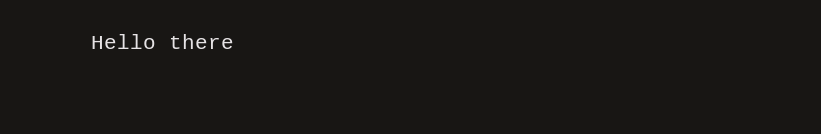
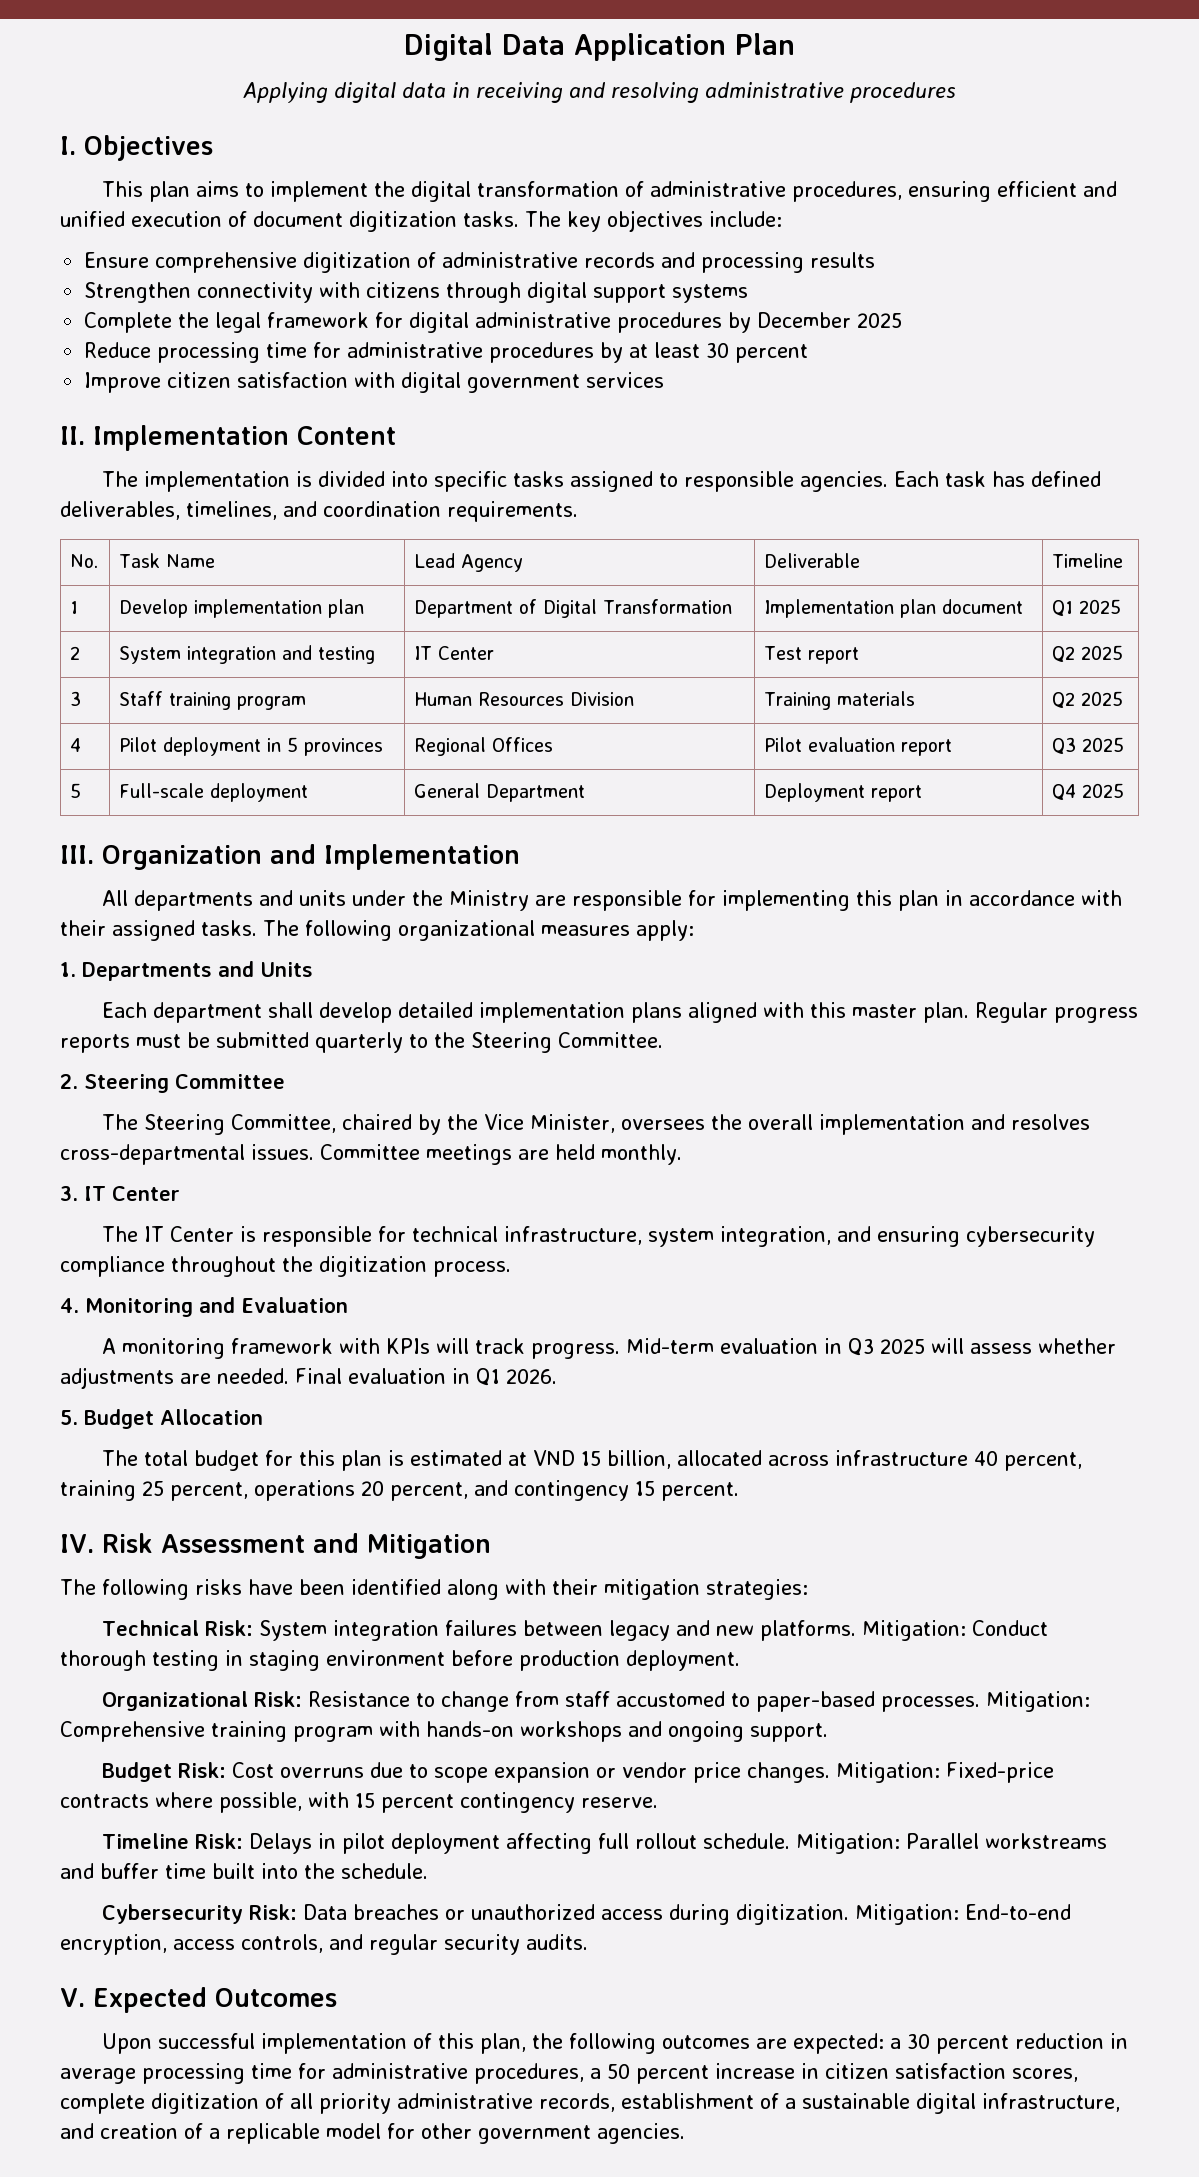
[91,34,234,49] Hello there -> [404,33,795,61] [243,82,956,103] [60,135,213,161] [101,181,1117,202] [60,210,782,232] [84,252,876,273] [84,282,749,303] [84,312,903,333] [84,342,809,363] [84,372,665,393] [60,425,396,451] [101,471,1101,492] [60,501,578,522] [69,554,98,568] [118,553,215,568] [413,553,523,572] [763,553,860,568] [1051,553,1123,568] [69,601,78,614] [118,599,364,618] [413,599,732,618] [763,599,1023,618] [1051,599,1121,616] [69,646,80,660] [118,645,375,664] [413,646,494,660] [763,646,859,664] [1051,645,1123,662] [69,691,81,706] [118,691,306,710] [413,692,634,706] [763,691,915,710] [1051,691,1123,708] [69,738,81,752] [118,737,383,756] [413,737,553,756] [763,737,952,756] [1051,737,1124,754] [69,783,81,798] [118,783,308,802] [413,783,585,802] [763,783,922,802] [1051,783,1124,800] [60,844,520,870] [101,890,1122,911] [60,920,694,941] [60,961,313,981] [101,1002,1138,1023] [60,1032,663,1053] [60,1074,285,1093] [101,1114,1090,1135] [60,1144,682,1165] [60,1186,180,1201] [101,1226,1095,1247] [60,1256,511,1277] [60,1297,348,1317] [101,1338,1116,1359] [60,1367,557,1389] [60,1409,263,1429] [101,1450,1082,1471] [60,1480,739,1501] [60,1533,491,1559] [60,1579,808,1600] [101,1620,1048,1641] [60,1650,740,1671] [101,1691,1090,1712] [60,1721,828,1742] [101,1762,1054,1783] [60,1792,658,1813] [101,1833,1107,1854] [60,1863,428,1879] [101,1904,1071,1925] [60,1934,588,1955] [60,1987,337,2013] [101,2033,1128,2054] [60,2063,1078,2084] [60,2093,1120,2114] [60,2123,685,2144] Digital Data Application Plan // Applying digital data in receiving and resolving administrative procedures // I. Objectives // This plan aims to implement the digital transformation of administrative procedures, ensuring efficient and unified execution of document digitization tasks. The key objectives include: // Ensure comprehensive digitization of administrative records and processing results // Strengthen connectivity with citizens through digital support systems // Complete the legal framework for digital administrative procedures by December 2025 // Reduce processing time for administrative procedures by at least 30 percent // Improve citizen satisfaction with digital government services // II. Implementation Content // The implementation is divided into specific tasks assigned to responsible agencies. Each task has defined deliverables, timelines, and coordination requirements. // No. | Task Name | Lead Agency | Deliverable | Timeline // 1 | Develop implementation plan | Department of Digital Transformation | Implementation plan document | Q1 2025 // 2 | System integration and testing | IT Center | Test report | Q2 2025 // 3 | Staff training program | Human Resources Division | Training materials | Q2 2025 // 4 | Pilot deployment in 5 provinces | Regional Offices | Pilot evaluation report | Q3 2025 // 5 | Full-scale deployment | General Department | Deployment report | Q4 2025 // III. Organization and Implementation // All departments and units under the Ministry are responsible for implementing this plan in accordance with their assigned tasks. The following organizational measures apply: // 1. Departments and Units // Each department shall develop detailed implementation plans aligned with this master plan. Regular progress reports must be submitted quarterly to the Steering Committee. // 2. Steering Committee // The Steering Committee, chaired by the Vice Minister, oversees the overall implementation and resolves cross-departmental issues. Committee meetings are held monthly. // 3. IT Center // The IT Center is responsible for technical infrastructure, system integration, and ensuring cybersecurity compliance throughout the digitization process. // 4. Monitoring and Evaluation // A monitoring framework with KPIs will track progress. Mid-term evaluation in Q3 2025 will assess whether adjustments are needed. Final evaluation in Q1 2026. // 5. Budget Allocation // The total budget for this plan is estimated at VND 15 billion, allocated across infrastructure 40 percent, training 25 percent, operations 20 percent, and contingency 15 percent. // IV. Risk Assessment and Mitigation // The following risks have been identified along with their mitigation strategies: // Technical Risk: System integration failures between legacy and new platforms. Mitigation: Conduct thorough testing in staging environment before production deployment. // Organizational Risk: Resistance to change from staff accustomed to paper-based processes. Mitigation: Comprehensive training program with hands-on workshops and ongoing support. // Budget Risk: Cost overruns due to scope expansion or vendor price changes. Mitigation: Fixed-price contracts where possible, with 15 percent contingency reserve. // Timeline Risk: Delays in pilot deployment affecting full rollout schedule. Mitigation: Parallel workstreams and buffer time built into the schedule. // Cybersecurity Risk: Data breaches or unauthorized access during digitization. Mitigation: End-to-end encryption, access controls, and regular security audits. // V. Expected Outcomes // Upon successful implementation of this plan, the following outcomes are expected: a 30 percent reduction in average processing time for administrative procedures, a 50 percent increase in citizen satisfaction scores, complete digitization of all priority administrative records, establishment of a sustainable digital infrastructure, and creation of a replicable model for other government agencies.

